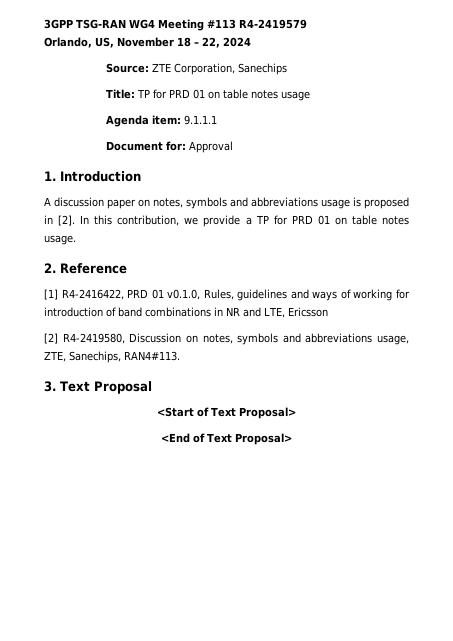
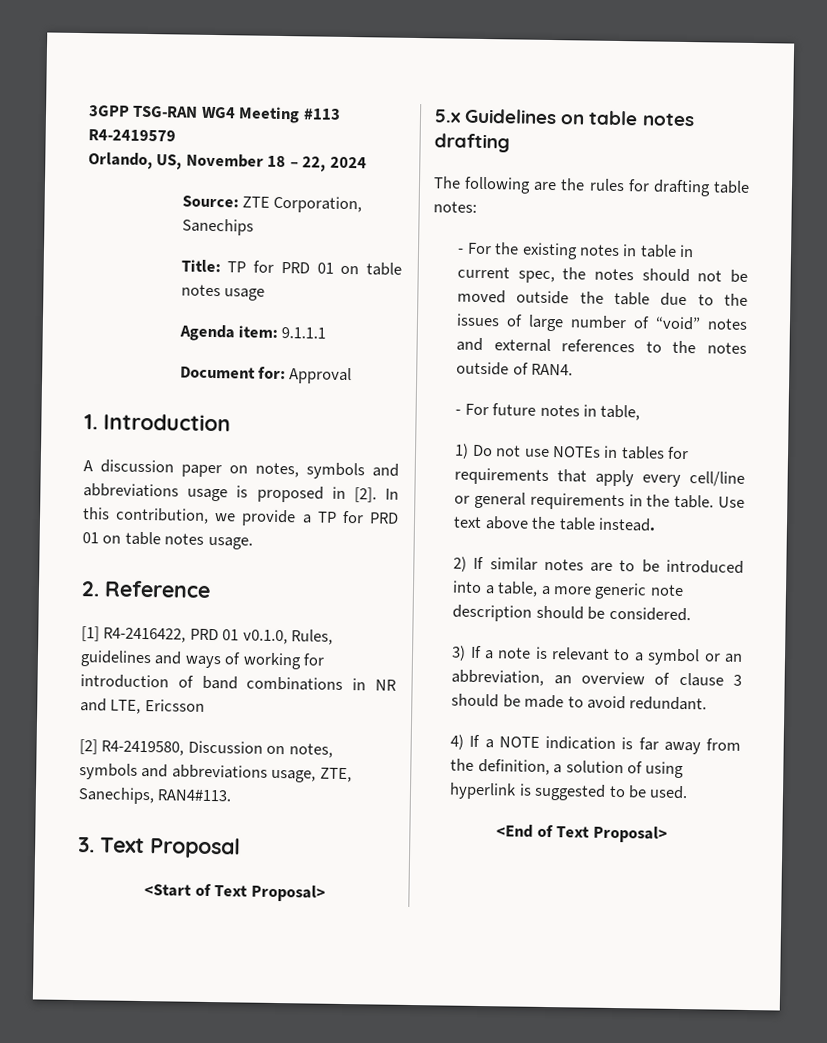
(296, 413) none -> [434,108,695,127] [434,133,510,153] [433,176,750,197] [433,201,477,213] [457,242,695,260] [457,266,748,284] [457,289,748,307] [456,313,748,332] [456,337,747,354] [456,361,574,376] [455,403,641,421] [454,443,690,460] [454,467,745,487] [454,491,745,511] [453,516,656,532] [453,556,744,574] [452,580,684,600] [452,604,691,622] [451,645,743,666] [451,669,742,687] [451,693,708,711] [450,734,741,755] [450,758,685,779] [449,782,689,801] // 5.x Guidelines on table notes drafting // The following are the rules for drafting table notes: // - For the existing notes in table in current spec, the notes should not be moved outside the table due to the issues of large number of “void” notes and external references to the notes outside of RAN4. // - For future notes in table, // 1) Do not use NOTEs in tables for requirements that apply every cell/line or general requirements in the table. Use text above the table instead. // 2) If similar notes are to be introduced into a table, a more generic note description should be considered. // 3) If a note is relevant to a symbol or an abbreviation, an overview of clause 3 should be made to avoid redundant. // 4) If a NOTE indication is far away from the definition, a solution of using hyperlink is suggested to be used.

